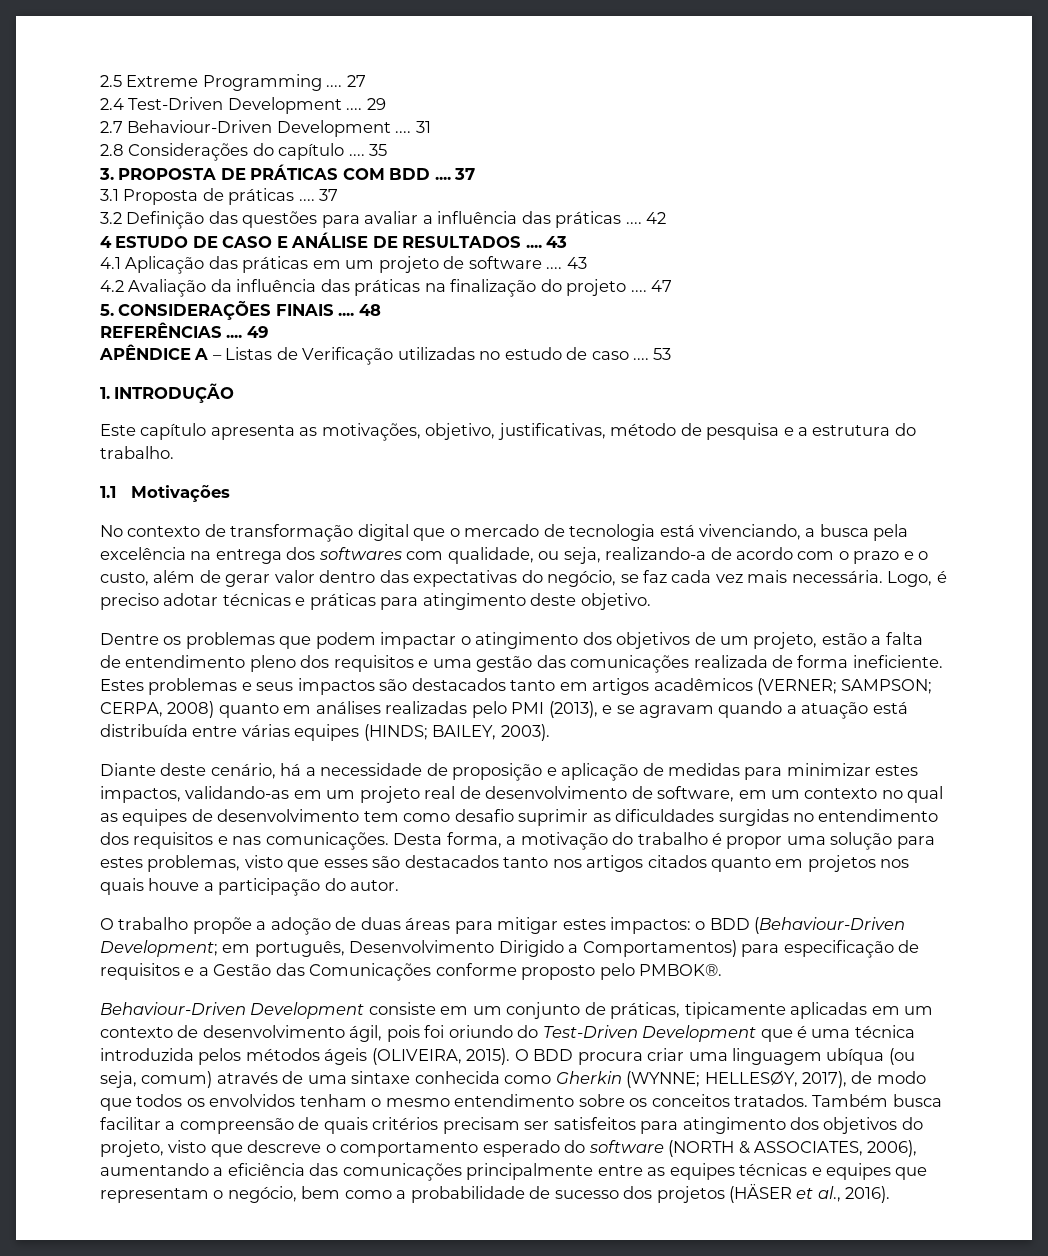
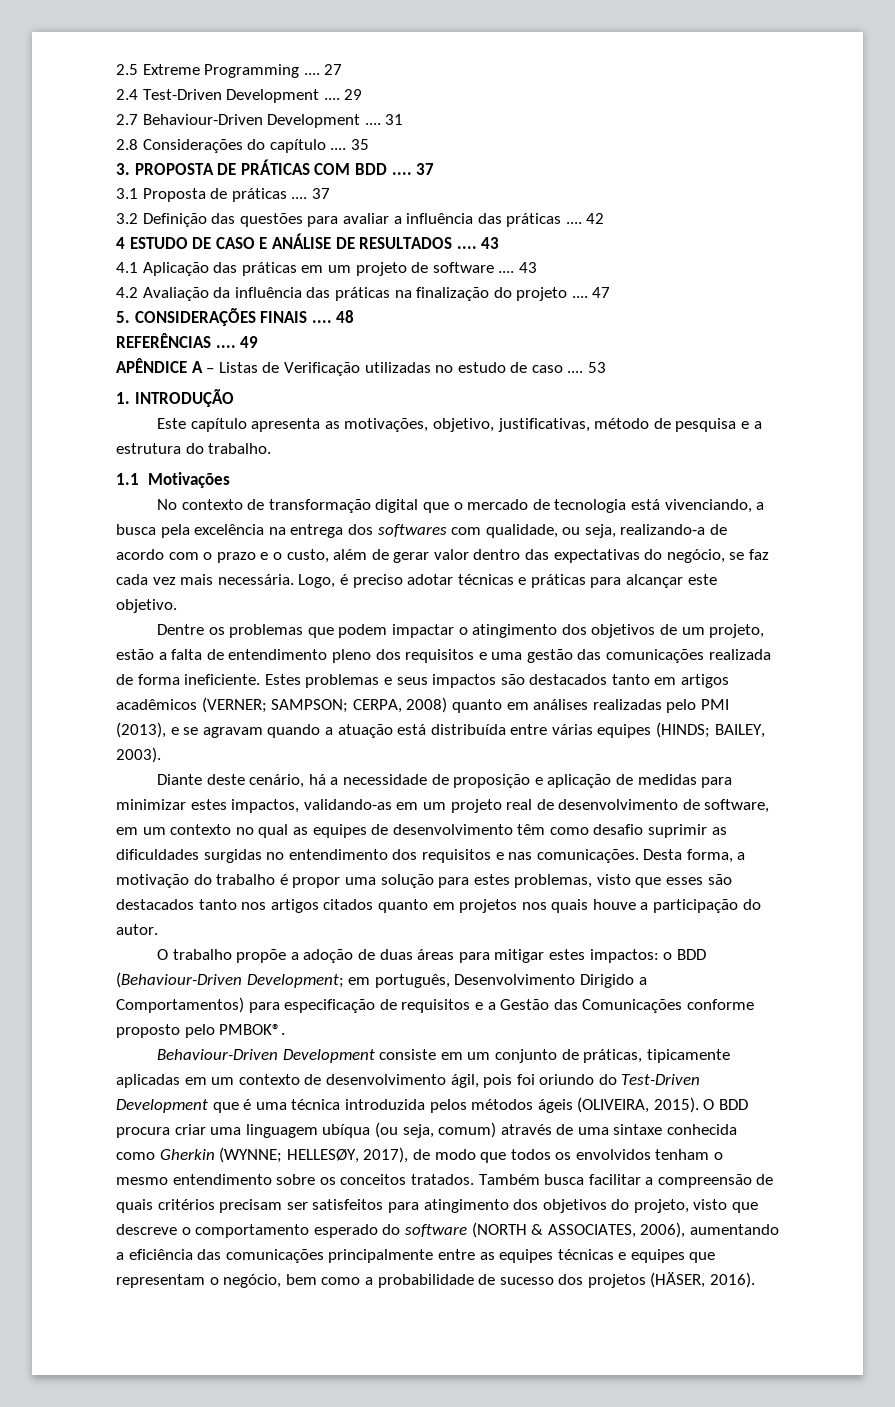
[422,593,577,610] atingimento deste -> [626,574,717,588] alcançar este
[363,811,399,822] tem -> [517,824,546,835] têm
[729,1184,841,1203] (HÄSER et al., -> [650,1272,706,1288] (HÄSER,

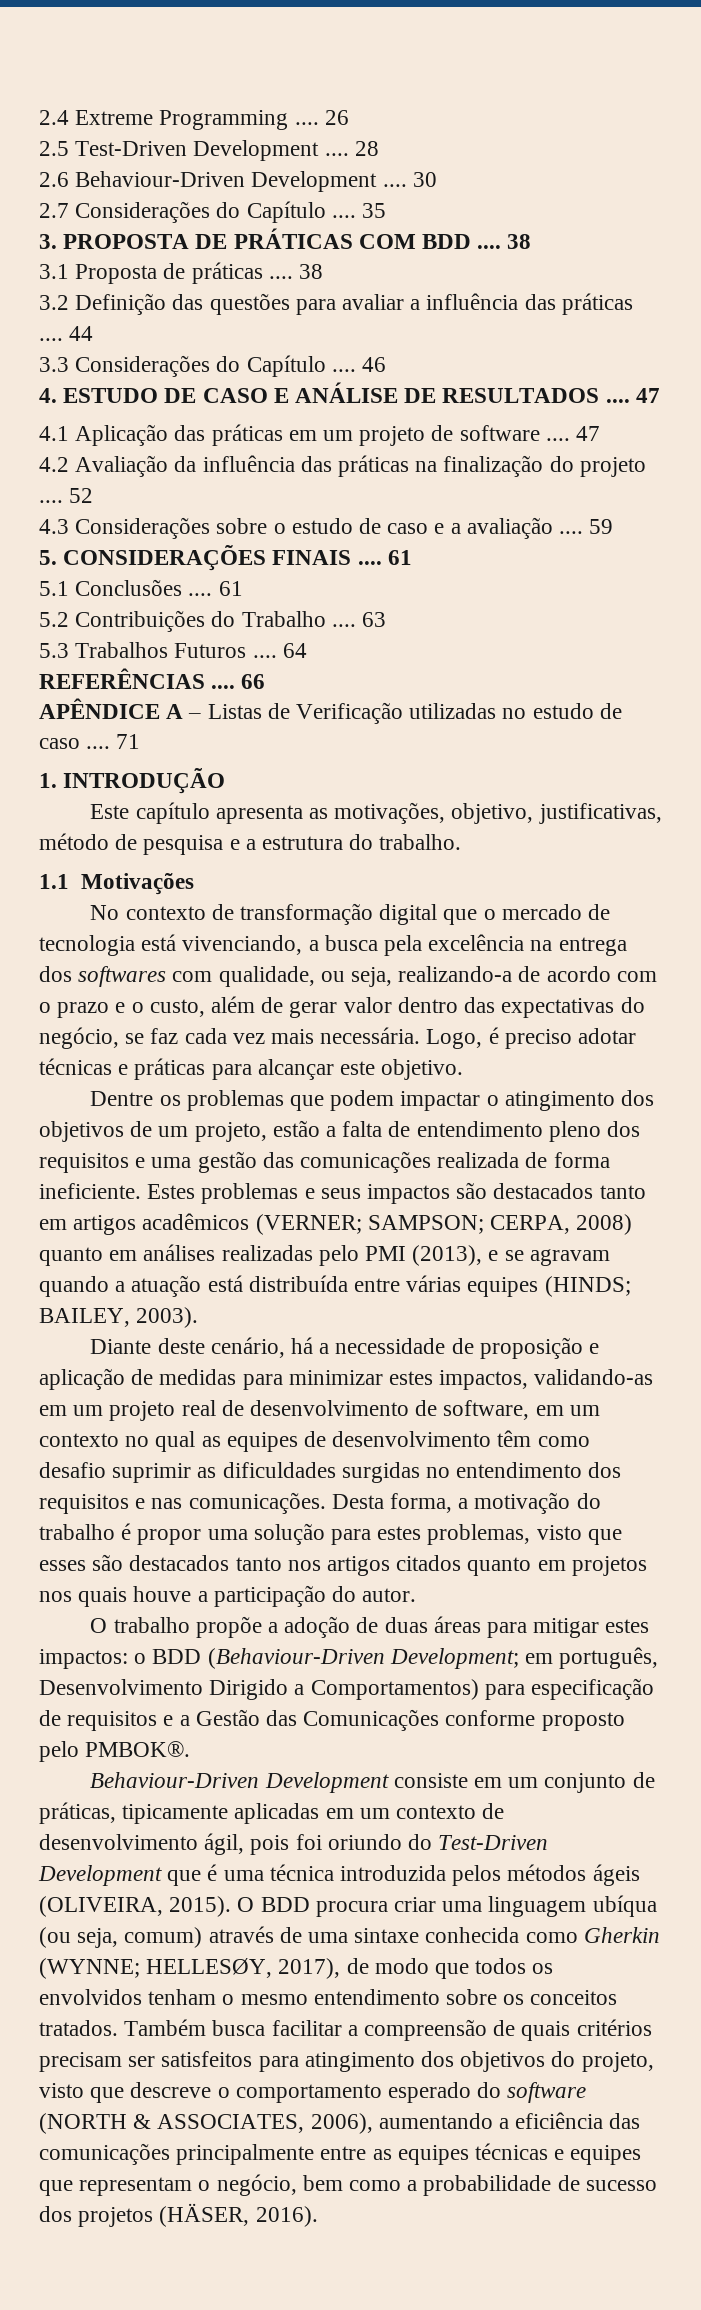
[116,64,138,75] 2.5 -> [39,110,69,125] 2.4
[324,64,343,75] [116,89,138,100] 27 // 2.4 -> [324,110,349,125] [39,141,69,156] 26 // 2.5
[344,89,363,100] [116,114,138,125] 29 // 2.7 -> [354,141,379,156] [39,172,69,187] 28 // 2.6
[385,114,404,125] [116,139,326,153] 31 // 2.8 Considerações do capítulo -> [412,172,437,187] [39,201,326,223] 30 // 2.7 Considerações do Capítulo
[416,163,435,175] 37 -> [507,234,532,249] 38
[311,188,330,199] 37 -> [299,264,324,279] 38
[586,213,605,224] [116,237,125,249] 42 // 4 -> [69,326,94,341] [39,355,387,377] [39,388,57,403] 44 // 3.3 Considerações do Capítulo .... 46 // 4.
[481,237,500,249] 43 -> [635,388,660,403] 47
[518,262,537,273] 43 -> [576,426,601,441] 47
[592,287,611,298] [116,308,355,326] 47 // 5. CONSIDERAÇÕES FINAIS .... 48 -> [69,488,94,503] [39,517,614,539] [39,545,412,571] [39,579,243,596] [39,610,387,632] [39,642,307,658] 52 // 4.3 Considerações sobre o estudo de caso e a avaliação .... 59 // 5. CONSIDERAÇÕES FINAIS .... 61 // 5.1 Conclusões .... 61 // 5.2 Contribuições do Trabalho .... 63 // 5.3 Trabalhos Futuros .... 64
[240,336,259,348] 49 -> [241,674,266,689] 66
[588,362,607,373] 53 -> [116,734,141,749] 71

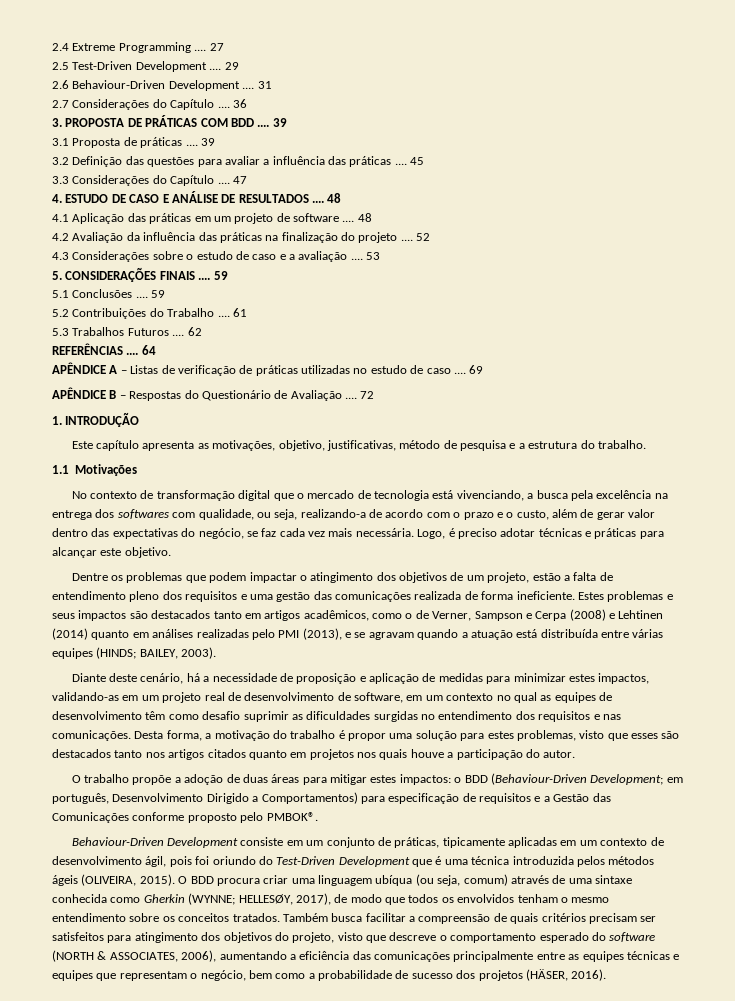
[324,110,349,125] 26 -> [209,43,224,51] 27
[354,141,379,156] 28 -> [224,62,239,70] 29
[412,172,437,187] 30 -> [257,81,272,89] 31
[362,203,387,218] 35 -> [232,99,247,108] 36
[507,234,532,249] 38 -> [272,118,287,127] 39
[299,264,324,279] 38 -> [200,138,215,146] 39
[69,326,94,341] 44 -> [410,157,425,165] 45
[362,357,387,372] 46 -> [232,176,247,184] 47
[635,388,660,403] 47 -> [327,193,342,203] 48
[576,426,601,441] 47 -> [357,213,372,222] 48
[589,519,614,534] 59 -> [366,252,381,260] 53
[387,550,412,565] 61 -> [213,271,228,280] 59
[218,581,243,596] 61 -> [151,290,166,298] 59
[362,612,387,627] 63 -> [232,308,247,317] 61
[282,643,307,658] 64 -> [187,327,202,336] 62
[241,674,266,689] 66 -> [141,345,156,355] 64
[296,702,404,724] Verificação -> [177,365,298,376] verificação de práticas
[116,734,141,749] 71 -> [469,365,484,374] [52,387,375,401] 69 // APÊNDICE B – Respostas do Questionário de Avaliação .... 72
[142,1213,633,1235] acadêmicos (VERNER; SAMPSON; CERPA, 2008) -> [303,609,664,621] [52,628,88,640] acadêmicos, como o de Verner, Sampson e Cerpa (2008) e Lehtinen (2014)

